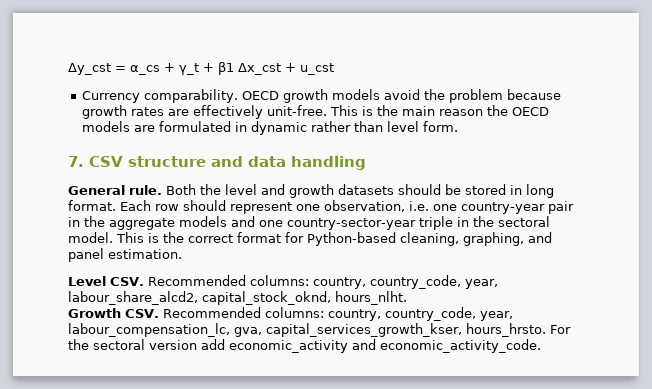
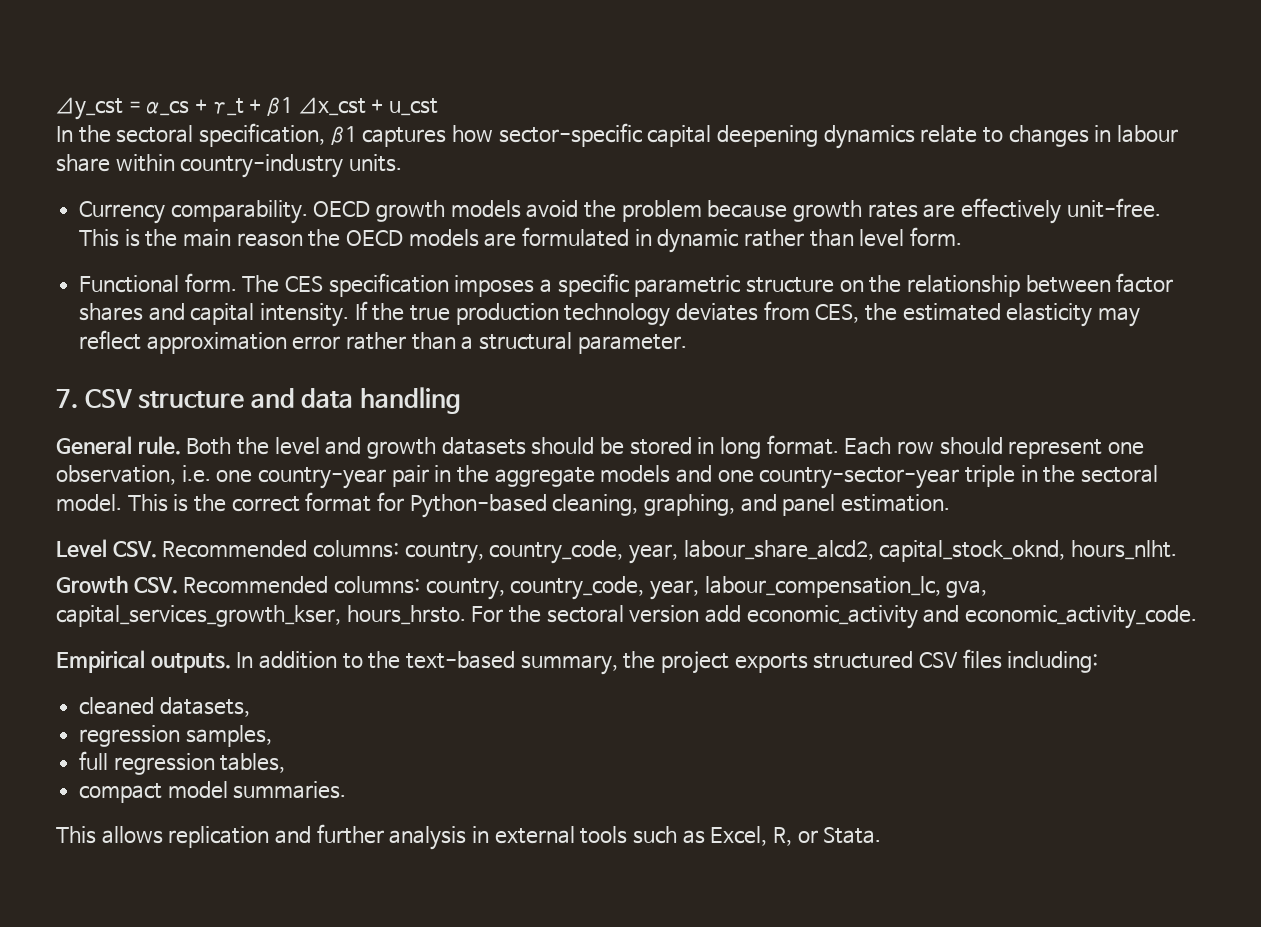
(334, 69) none -> [56,123,1178,149] [56,154,402,178] // In the sectoral specification, β1 captures how sector-specific capital deepening dynamics relate to changes in labour share within country-industry units.
(459, 126) none -> [79,273,1174,297] [79,301,1141,327] [79,330,687,354] // Functional form. The CES specification imposes a specific parametric structure on the relationship between factor shares and capital intensity. If the true production technology deviates from CES, the estimated elasticity may reflect approximation error rather than a structural parameter.
(541, 346) none -> [56,649,1099,675] [79,697,250,717] [79,725,272,747] [79,751,286,775] [79,781,347,803] [56,824,882,850] // Empirical outputs. In addition to the text-based summary, the project exports structured CSV files including: // cleaned datasets, // regression samples, // full regression tables, // compact model summaries. // This allows replication and further analysis in external tools such as Excel, R, or Stata.

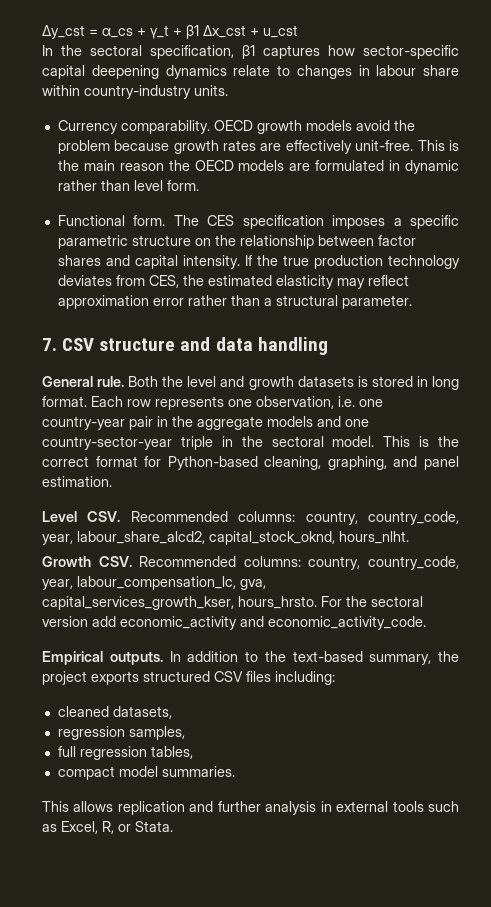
[531,437,624,455] should be -> [357,376,368,387] is
[939,437,1103,459] should represent -> [155,396,224,410] represents

